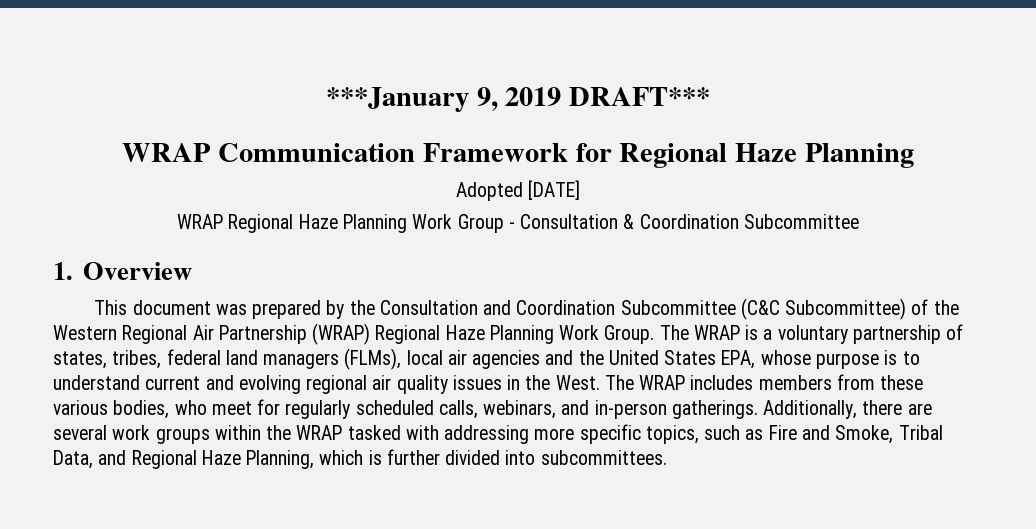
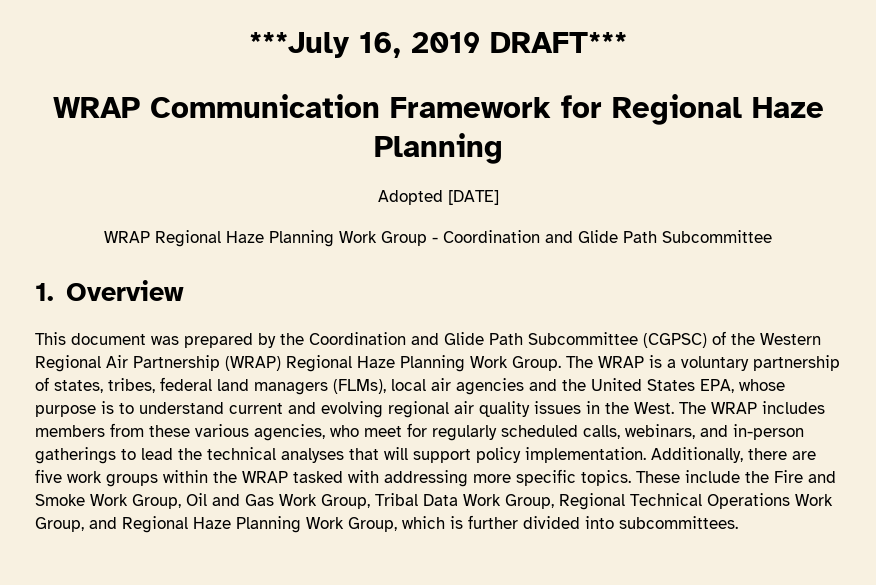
[325,87,498,112] ***January 9, -> [249,32,401,58] ***July 16,
[520,214,739,229] Consultation & Coordination -> [443,230,657,243] Coordination and Glide Path
[379,298,907,320] Consultation and Coordination Subcommittee (C&C Subcommittee) -> [309,332,707,348] Coordination and Glide Path Subcommittee (CGPSC)
[113,400,170,419] bodies, -> [254,424,325,441] agencies,
[671,400,758,419] gatherings. -> [35,447,646,464] gatherings to lead the technical analyses that will support policy implementation.
[53,425,107,440] several -> [35,469,62,483] five
[645,425,943,444] [53,450,315,469] topics, such as Fire and Smoke, Tribal Data, and Regional Haze Planning, -> [581,470,836,486] [35,493,833,510] [35,516,397,533] topics. These include the Fire and Smoke Work Group, Oil and Gas Work Group, Tribal Data Work Group, Regional Technical Operations Work Group, and Regional Haze Planning Work Group,

